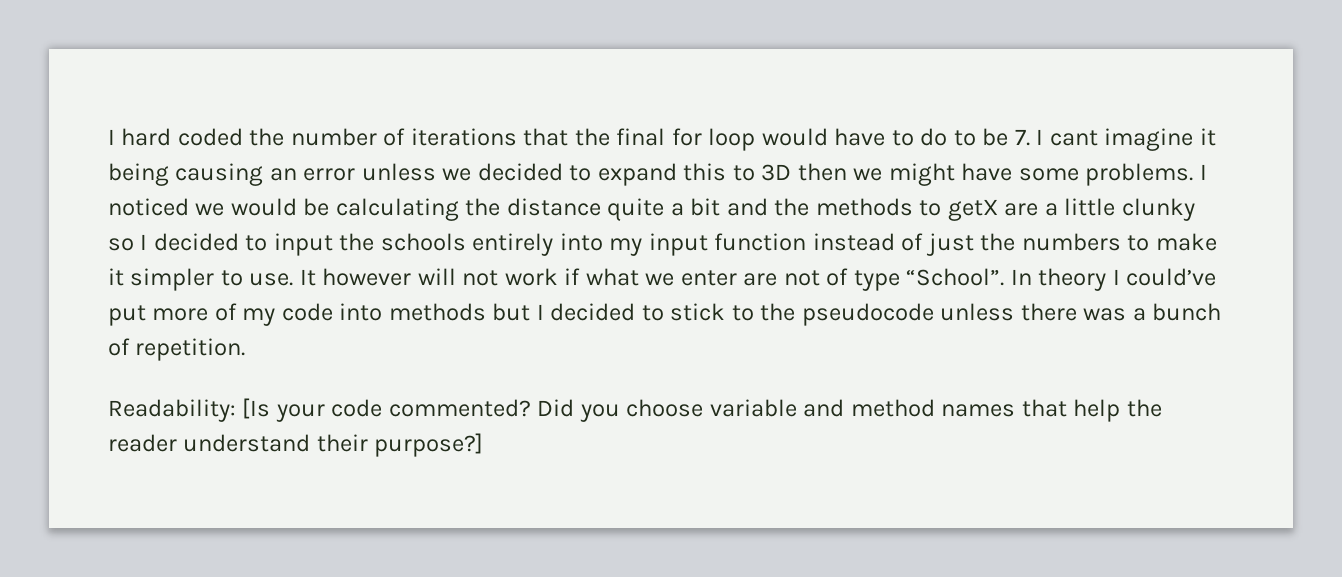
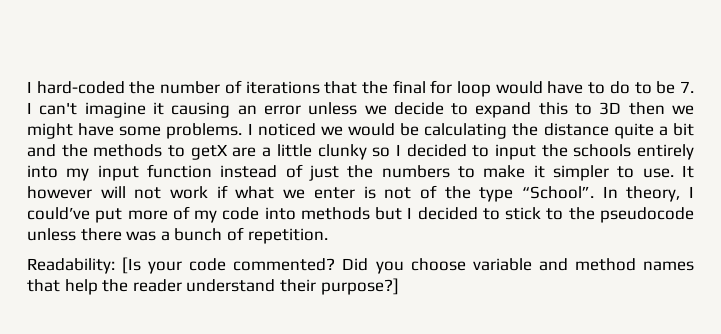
[108,128,243,146] I hard coded -> [27,81,125,94] I hard-coded
[1049,130,1098,146] cant -> [39,102,78,115] can't
[108,163,169,186] being -> (164, 108) none
[477,163,563,181] decided -> [393,102,444,115] decide
[743,273,778,286] are -> [363,186,376,199] is
(849, 277) none -> [444,186,471,199] the
[1038,268,1107,291] theory -> [626,186,681,202] theory,

